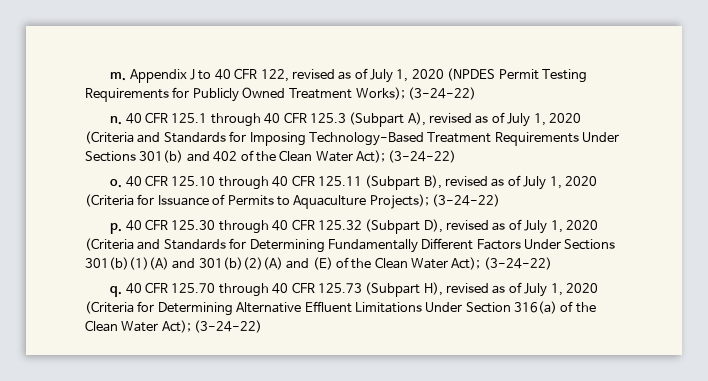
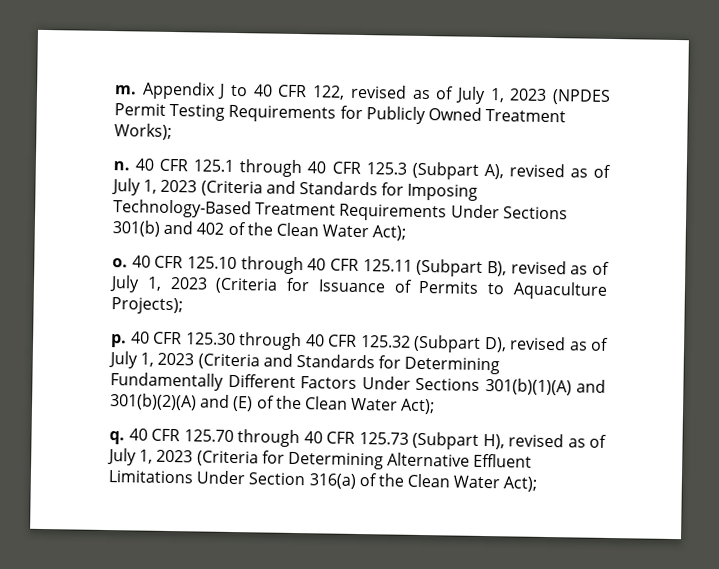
[411,69,444,79] 2020 -> [509,88,548,101] 2023
[408,87,477,100] (3-24-22) -> (172, 131) none
[548,113,581,123] 2020 -> [160,179,198,193] 2023
[388,150,457,163] (3-24-22) -> (407, 233) none
[564,176,597,186] 2020 -> [169,276,208,290] 2023
[432,194,500,207] (3-24-22) -> (183, 306) none
[565,220,598,230] 2020 -> [157,352,195,366] 2023
[483,257,552,270] (3-24-22) -> (436, 406) none
[565,283,598,293] 2020 -> [156,449,194,463] 2023
[194,320,263,333] (3-24-22) -> (538, 484) none

